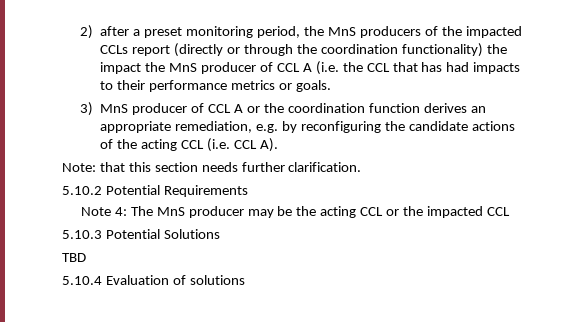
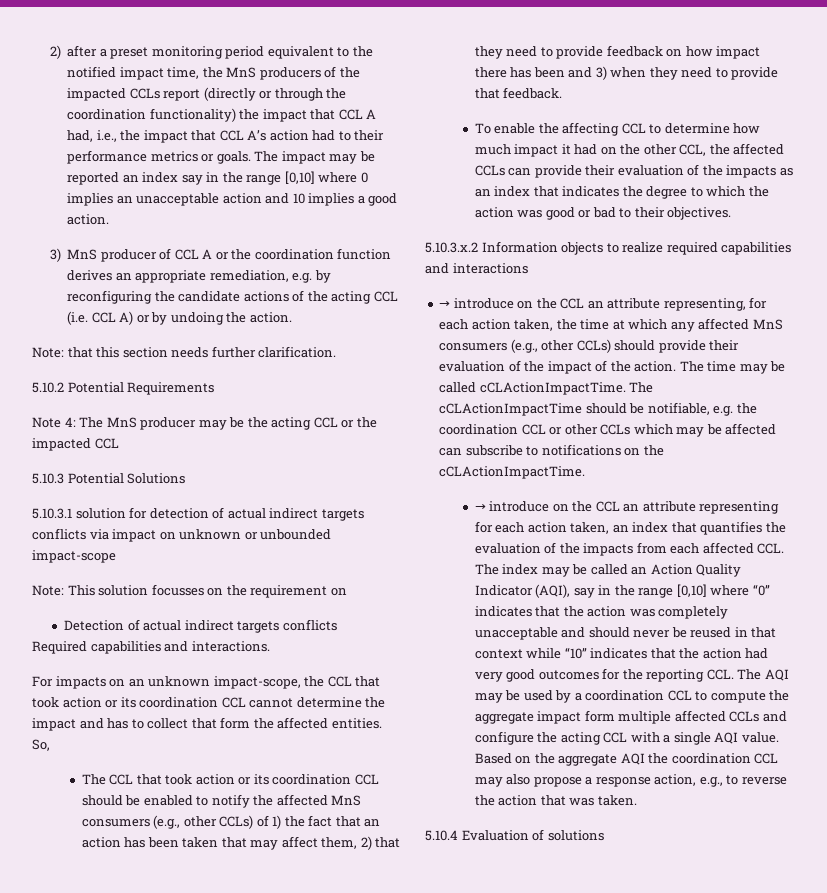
[257,26,301,38] period, -> [225,46,373,59] [67,66,200,80] period equivalent to the notified impact time,
[145,61,521,75] the MnS producer of CCL A (i.e. the CCL that has had impacts -> [310,109,377,120] [67,130,336,143] that CCL A had, i.e., the impact that CCL A’s action had
(331, 86) none -> [254,151,375,164] [67,171,368,185] [67,193,398,206] [67,214,110,225] The impact may be reported an index say in the range [0,10] where 0 implies an unacceptable action and 10 implies a good action.
[259,138,278,152] A). -> [119,311,292,325] A) or by undoing the action.
[62,253,86,262] TBD -> [32,507,364,521] [32,528,332,542] [32,550,116,563] [32,584,347,598] [63,619,337,633] [32,641,270,654] [32,676,381,689] [32,697,386,708] [32,717,382,731] [32,739,50,751] [81,774,379,785] [81,794,362,808] [81,815,381,829] [81,836,401,850] [474,45,761,59] [474,66,779,80] [474,87,563,99] [474,122,761,136] [474,143,785,157] [474,164,793,178] [474,186,769,199] [474,207,732,220] [425,241,792,255] [425,263,528,274] [439,297,768,311] [439,318,783,332] [439,339,740,353] [439,360,786,374] [439,382,654,395] [439,402,757,416] [439,423,777,437] [439,444,664,456] [439,466,586,479] [474,501,780,514] [474,521,786,535] [474,542,785,556] [474,564,742,577] [474,584,770,598] [474,606,729,619] [474,627,777,640] [474,647,769,659] [474,668,789,682] [474,690,790,703] [474,710,787,724] [474,731,779,745] [474,753,779,766] [474,774,787,787] [474,795,637,806] 5.10.3.1 solution for detection of actual indirect targets conflicts via impact on unknown or unbounded impact-scope // Note: This solution focusses on the requirement on // Detection of actual indirect targets conflicts // Required capabilities and interactions. // For impacts on an unknown impact-scope, the CCL that took action or its coordination CCL cannot determine the impact and has to collect that form the affected entities. So, // The CCL that took action or its coordination CCL should be enabled to notify the affected MnS consumers (e.g., other CCLs) of 1) the fact that an action has been taken that may affect them, 2) that they need to provide feedback on how impact there has been and 3) when they need to provide that feedback. // To enable the affecting CCL to determine how much impact it had on the other CCL, the affected CCLs can provide their evaluation of the impacts as an index that indicates the degree to which the action was good or bad to their objectives. // 5.10.3.x.2 Information objects to realize required capabilities and interactions // → introduce on the CCL an attribute representing, for each action taken, the time at which any affected MnS consumers (e.g., other CCLs) should provide their evaluation of the impact of the action. The time may be called cCLActionImpactTime. The cCLActionImpactTime should be notifiable, e.g. the coordination CCL or other CCLs which may be affected can subscribe to notifications on the cCLActionImpactTime. // → introduce on the CCL an attribute representing for each action taken, an index that quantifies the evaluation of the impacts from each affected CCL. The index may be called an Action Quality Indicator (AQI), say in the range [0,10] where “0” indicates that the action was completely unacceptable and should never be reused in that context while “10” indicates that the action had very good outcomes for the reporting CCL. The AQI may be used by a coordination CCL to compute the aggregate impact form multiple affected CCLs and configure the acting CCL with a single AQI value. Based on the aggregate AQI the coordination CCL may also propose a response action, e.g., to reverse the action that was taken.

